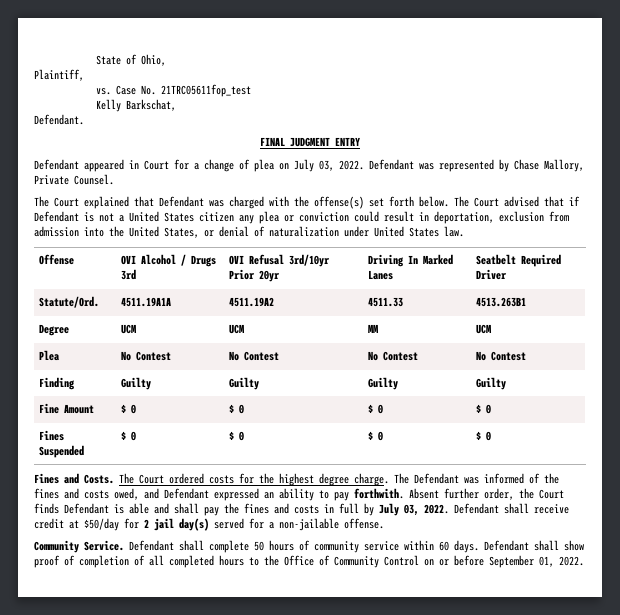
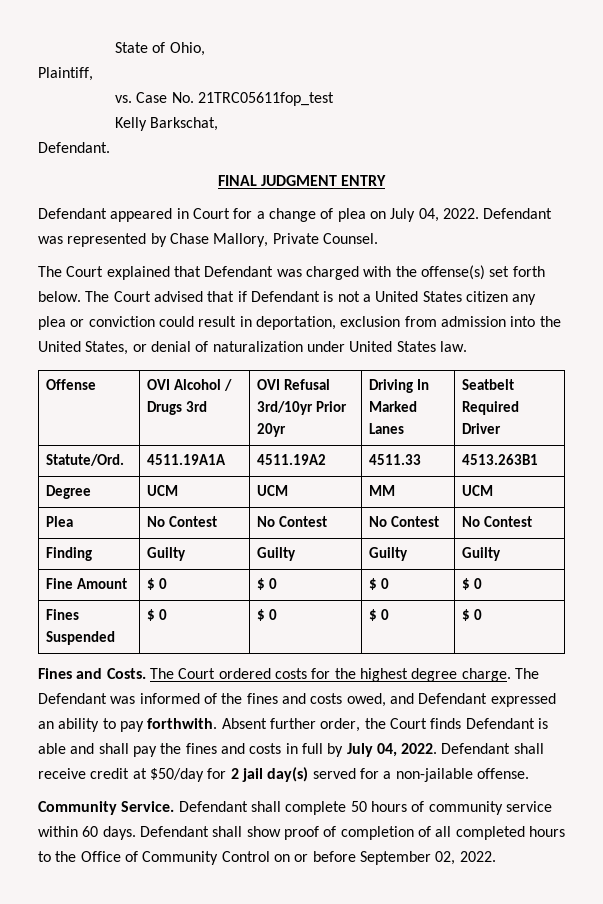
[319,160,334,171] 03, -> [418,208,439,222] 04,
[404,504,419,516] 03, -> [376,743,397,757] 04,
[539,556,554,567] 01, -> [435,851,456,865] 02,

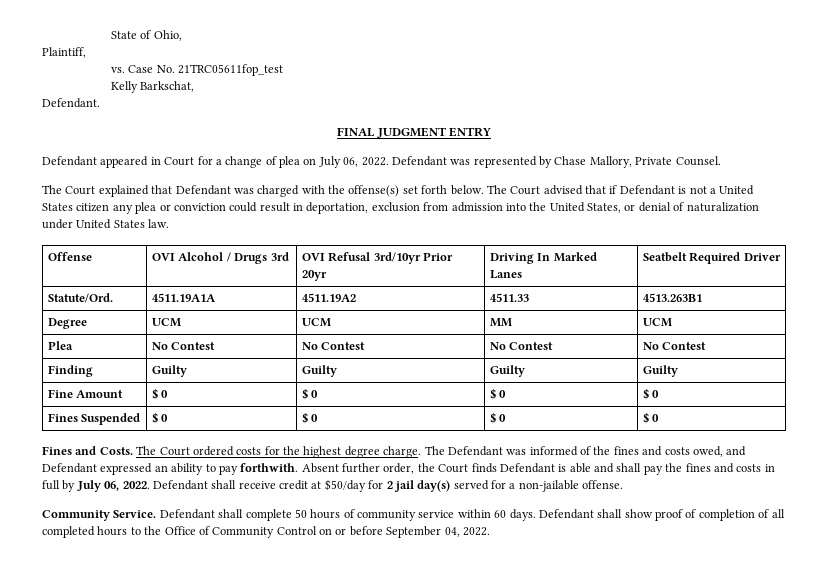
[418,208,439,222] 04, -> [343,157,359,167] 06,
[376,743,397,757] 04, -> [104,481,120,491] 06,
[435,851,456,865] 02, -> [444,527,460,537] 04,

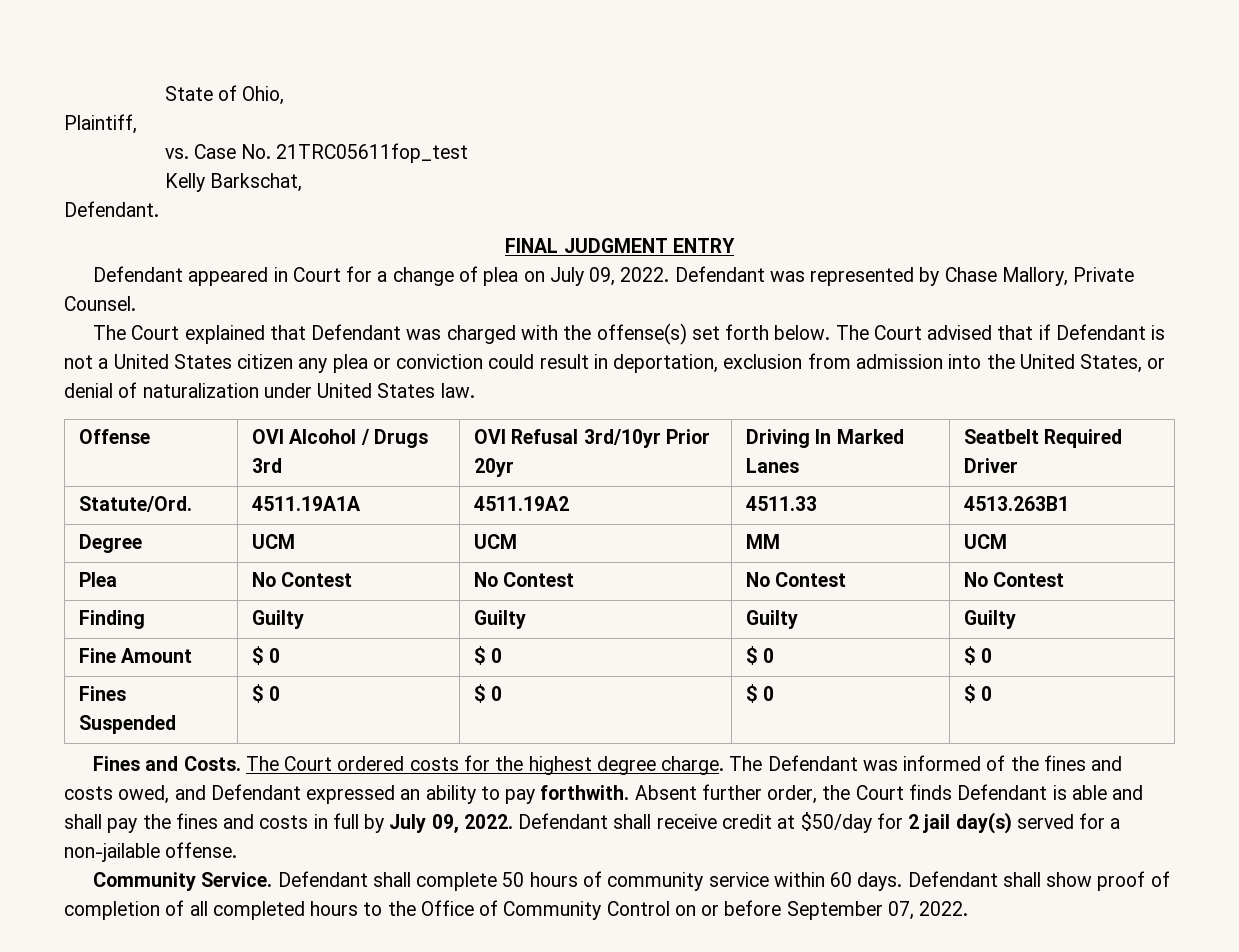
[343,157,359,167] 06, -> [589,267,616,286] 09,
[104,481,120,491] 06, -> [431,814,459,833] 09,
[444,527,460,537] 04, -> [887,901,914,920] 07,

